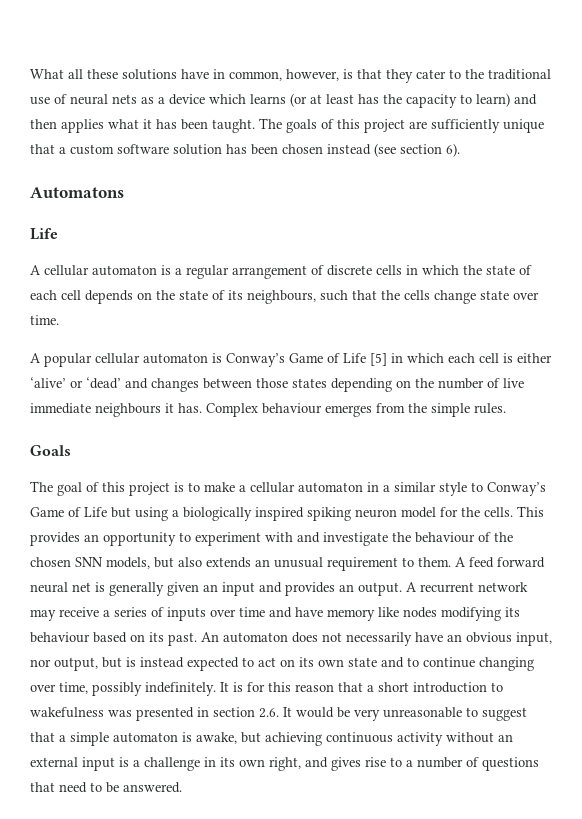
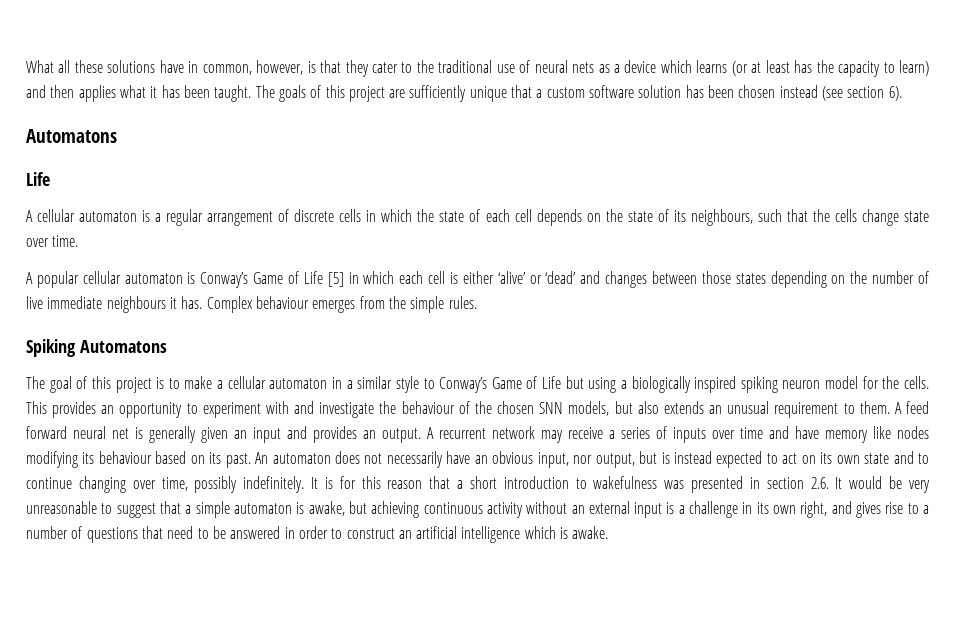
[30,445,71,456] Goals -> [26,339,167,357] Spiking Automatons
[123,782,182,793] answered. -> [230,526,609,543] answered in order to construct an artificial intelligence which is awake.

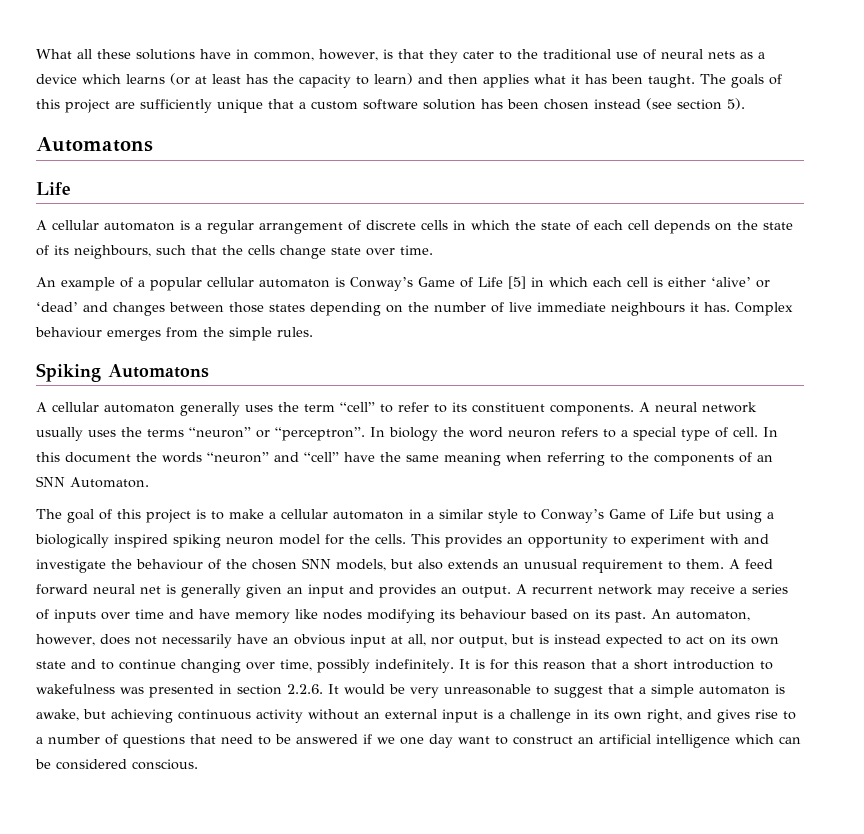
[888,86,902,101] 6). -> [727,98,745,110] 5).
[26,272,33,284] A -> [36,277,145,291] An example of a
(167, 346) none -> [36,402,757,416] [36,427,778,441] [36,452,773,466] [36,476,149,488] // A cellular automaton generally uses the term “cell” to refer to its constituent components. A neural network usually uses the terms “neuron” or “perceptron”. In biology the word neuron refers to a special type of cell. In this document the words “neuron” and “cell” have the same meaning when referring to the components of an SNN Automaton.
[272,453,331,464] automaton -> [676,611,750,621] [36,634,95,646] automaton, however,
[537,452,569,468] input, -> [350,634,426,648] input at all,
[810,477,829,489] 2.6. -> [287,684,323,694] 2.2.6.
[284,526,328,539] in order -> [363,734,490,748] if we one day want
[560,526,609,539] is awake. -> [779,736,801,744] [35,759,198,770] can be considered conscious.

